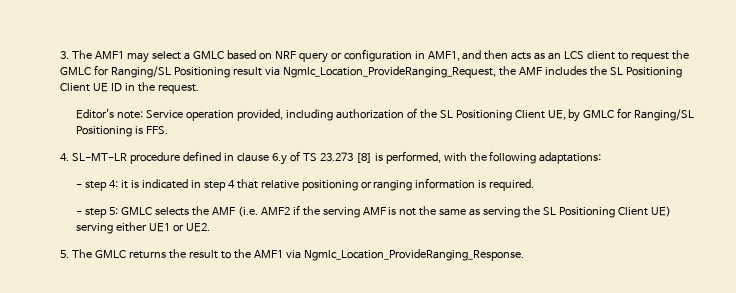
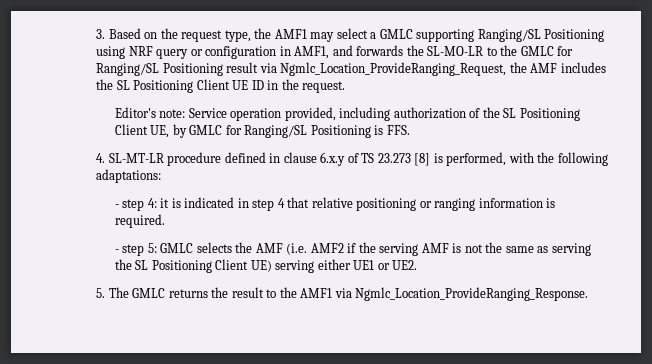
[71,50,92,59] The -> [108,28,272,42] Based on the request type, the
[226,50,272,60] based on -> [416,29,605,42] [96,46,126,59] supporting Ranging/SL Positioning using
[484,50,670,62] then acts as an LCS client to request -> [356,45,497,56] forwards the SL-MO-LR to
[271,153,287,165] 6.y -> [320,152,346,166] 6.x.y

